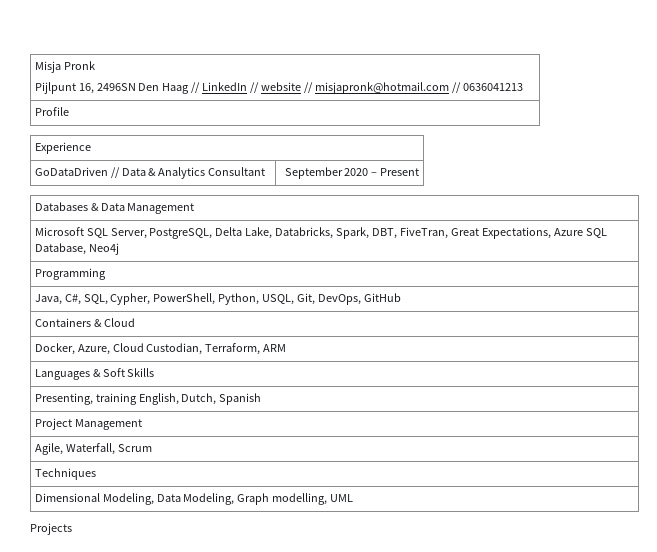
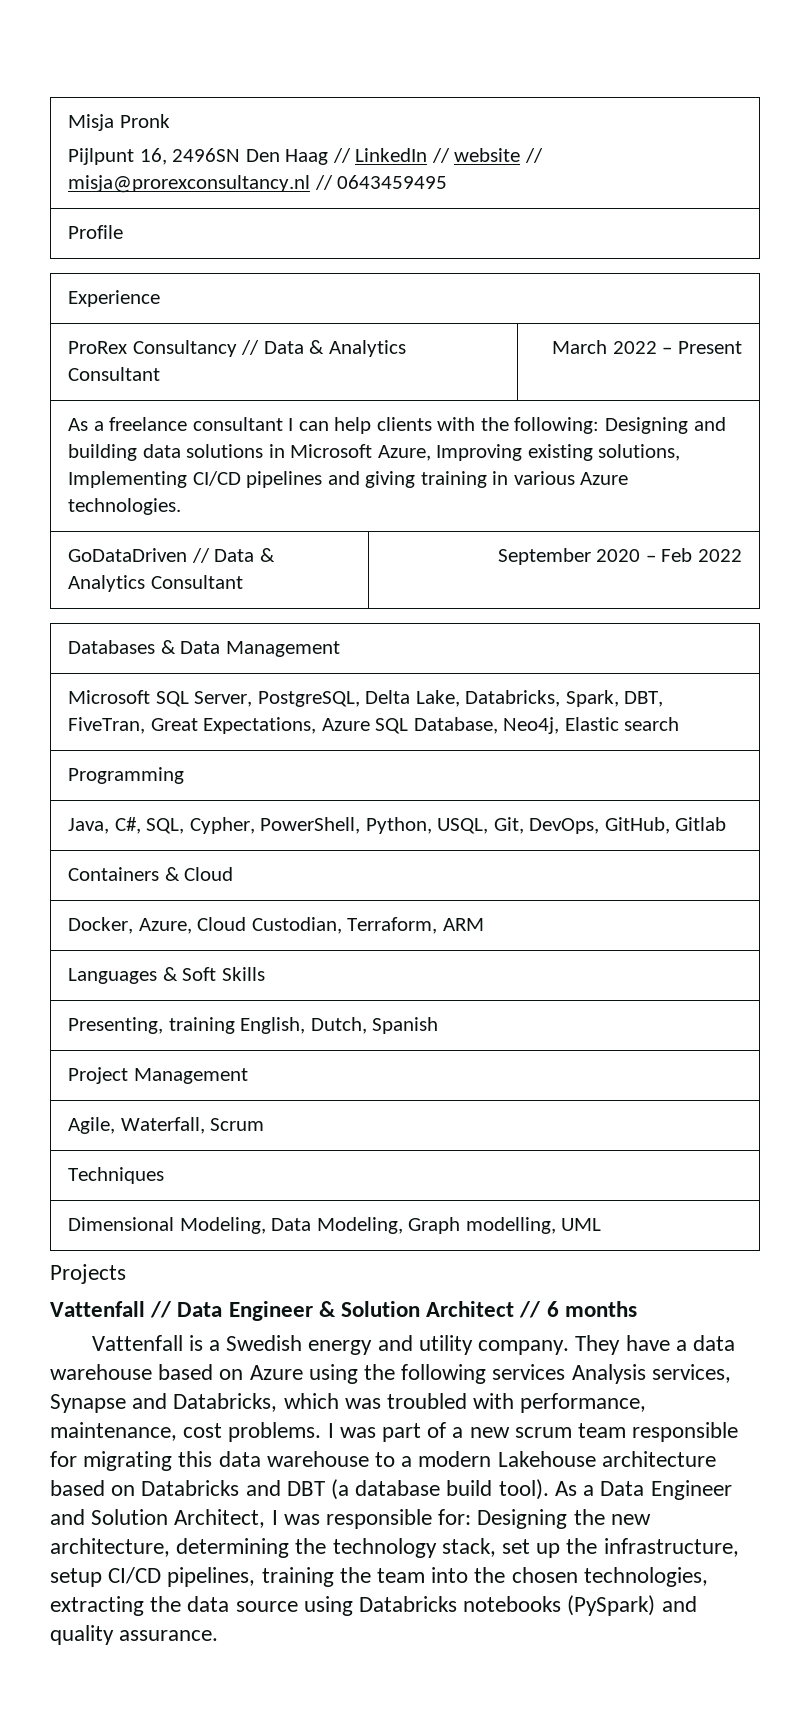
[315,82,524,94] misjapronk@hotmail.com // 0636041213 -> [68,175,448,193] misja@prorexconsultancy.nl // 0643459495
(91, 148) none -> [68,340,406,357] [68,367,161,381] [552,340,742,354] [68,417,726,434] [68,444,681,461] [68,471,629,488] [68,498,182,515] // ProRex Consultancy // Data & Analytics Consultant | March 2022 – Present // As a freelance consultant I can help clients with the following: Designing and building data solutions in Microsoft Azure, Improving existing solutions, Implementing CI/CD pipelines and giving training in various Azure technologies.
[380,168,420,176] Present -> [661,548,742,562] Feb 2022
[88,243,119,255] Neo4j -> [503,717,680,734] Neo4j, Elastic search
[364,293,402,302] GitHub -> [604,817,727,834] GitHub, Gitlab
(72, 529) none -> [50,1301,637,1321] [91,1335,735,1355] [50,1364,731,1384] [50,1393,647,1413] [50,1422,739,1442] [50,1451,716,1471] [50,1479,732,1500] [50,1509,651,1529] [50,1538,739,1558] [50,1567,708,1587] [50,1595,697,1616] [50,1625,219,1645] // Vattenfall // Data Engineer & Solution Architect // 6 months // Vattenfall is a Swedish energy and utility company. They have a data warehouse based on Azure using the following services Analysis services, Synapse and Databricks, which was troubled with performance, maintenance, cost problems. I was part of a new scrum team responsible for migrating this data warehouse to a modern Lakehouse architecture based on Databricks and DBT (a database build tool). As a Data Engineer and Solution Architect, I was responsible for: Designing the new architecture, determining the technology stack, set up the infrastructure, setup CI/CD pipelines, training the team into the chosen technologies, extracting the data source using Databricks notebooks (PySpark) and quality assurance.

